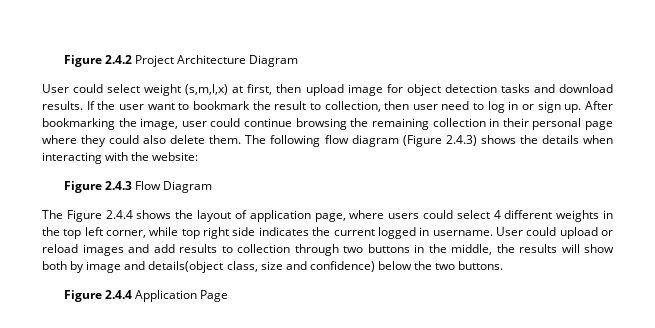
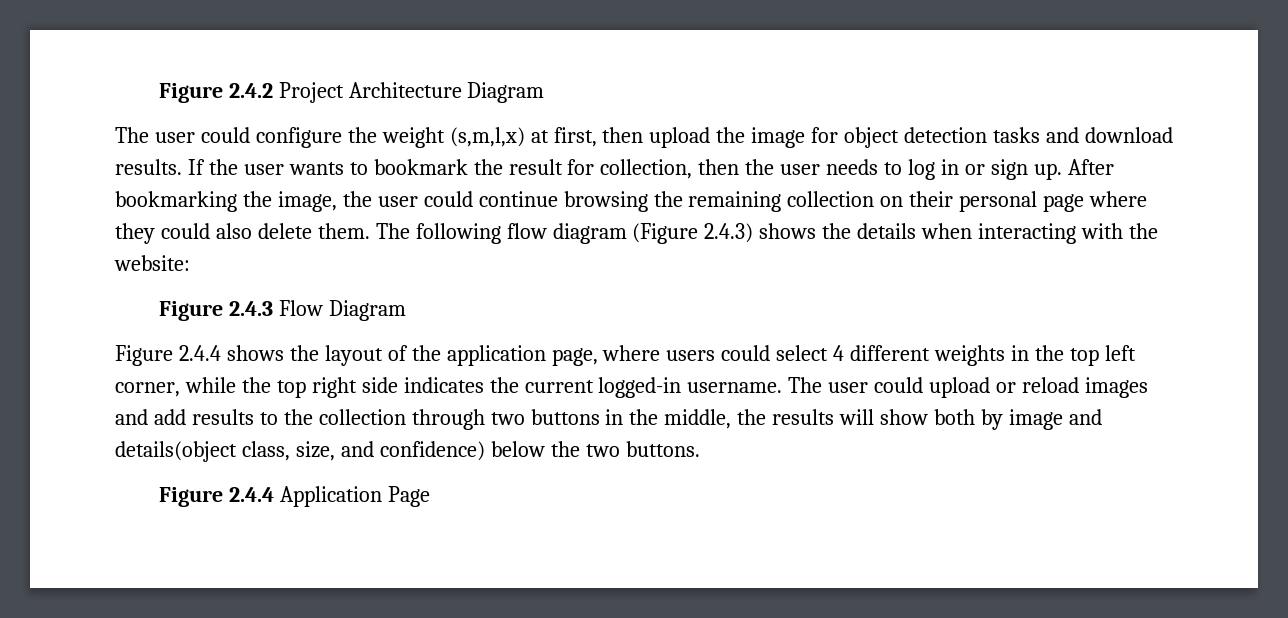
[42,84,141,93] User could select -> [115,127,377,148] The user could configure the
(344, 90) none -> [716,127,746,143] the
[147,103,175,110] want -> [288,162,344,175] wants
[309,103,321,110] to -> [567,159,595,175] for
[412,101,470,110] user need -> [745,159,879,175] the user needs
(179, 124) none -> [342,191,372,207] the
[489,118,500,127] in -> [880,196,904,207] on
[42,210,63,219] The -> (406, 310) none
(247, 214) none -> [411,345,441,361] the
(179, 231) none -> [241,377,271,393] the
[377,227,523,239] logged in username. User -> [598,377,869,398] logged-in username. The user
(233, 249) none -> [283,409,313,425] the
[260,261,283,270] size -> [295,441,335,461] size,

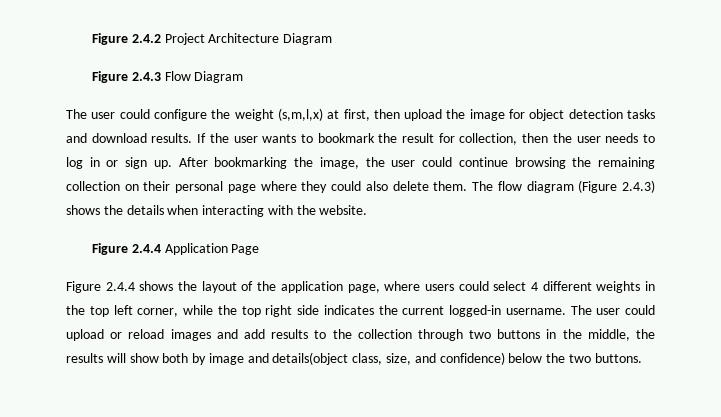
(545, 92) none -> [91,71,244,83] // Figure 2.4.3 Flow Diagram
[415,223,501,244] following -> (494, 186) none
[114,255,190,271] [158,300,406,321] website: // Figure 2.4.3 Flow Diagram -> [319,205,368,215] [91,243,260,255] website. // Figure 2.4.4 Application Page
[158,486,430,507] // Figure 2.4.4 Application Page -> (642, 358) none

